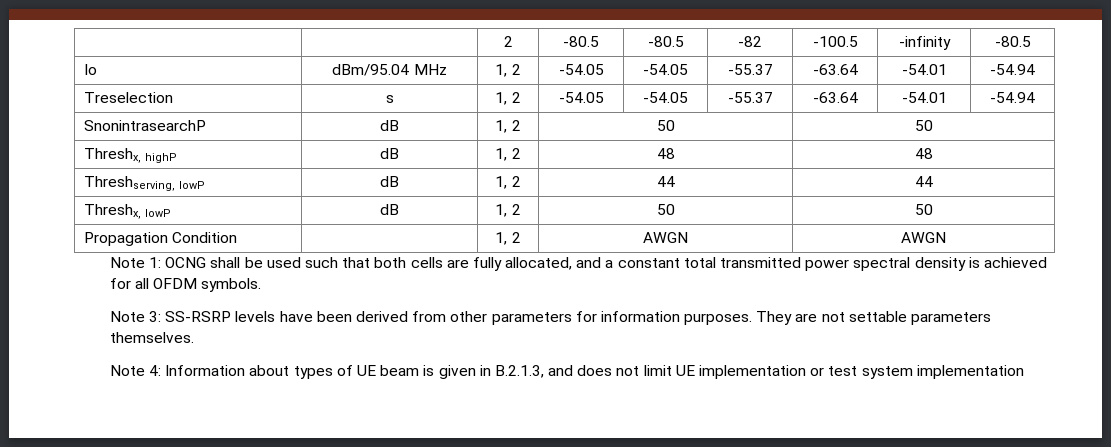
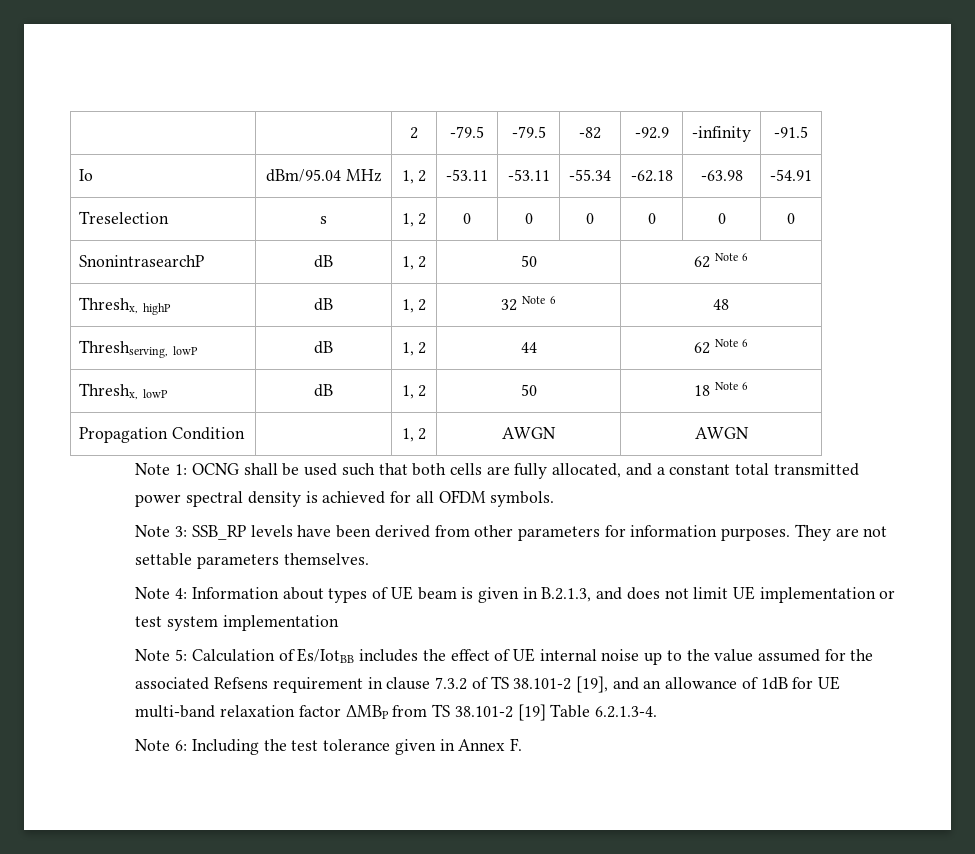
[503,36,513,47] [563,36,599,47] [647,36,684,47] | | 2 | -80.5 | -80.5 -> [410,127,418,139] [450,126,484,138] [511,126,546,138] | | 2 | -79.5 | -79.5
[812,36,858,47] -100.5 -> [634,127,669,139] -92.9
[994,36,1031,47] -80.5 -> [774,126,808,138] -91.5
[558,64,604,75] [643,64,688,75] [727,64,773,75] [812,64,858,75] [901,64,947,75] [990,64,1035,75] [83,92,173,103] [385,95,394,103] [495,92,521,105] [558,92,604,103] [643,92,688,103] [727,92,773,103] [812,92,858,103] [901,92,947,103] [990,92,1035,103] -54.05 | -54.05 | -55.37 | -63.64 | -54.01 | -54.94 // Treselection | s | 1, 2 | -54.05 | -54.05 | -55.37 | -63.64 | -54.01 | -54.94 -> [446,169,488,181] [507,169,550,181] [569,169,611,181] [630,170,673,182] [700,170,743,181] [770,169,812,181] [79,211,170,224] [320,216,327,224] [401,213,427,227] [463,213,471,224] [524,213,533,224] [586,213,594,224] [647,213,656,224] [717,213,726,224] [787,213,795,224] -53.11 | -53.11 | -55.34 | -62.18 | -63.98 | -54.91 // Treselection | s | 1, 2 | 0 | 0 | 0 | 0 | 0 | 0
[914,120,933,131] 50 -> [693,253,749,268] 62 Note 6
[656,148,675,159] 48 -> [501,296,556,311] 32 Note 6
[914,176,933,187] 44 -> [693,339,749,354] 62 Note 6
[914,204,933,215] 50 -> [693,382,749,396] 18 Note 6
[165,311,232,322] SS-RSRP -> [191,525,246,540] SSB_RP
(1024, 372) none -> [135,648,874,665] [135,676,841,693] [135,704,657,721] [135,738,522,755] // Note 5: Calculation of Es/IotBB includes the effect of UE internal noise up to the value assumed for the associated Refsens requirement in clause 7.3.2 of TS 38.101-2 [19], and an allowance of 1dB for UE multi-band relaxation factor ΔMBP from TS 38.101-2 [19] Table 6.2.1.3-4. // Note 6: Including the test tolerance given in Annex F.

